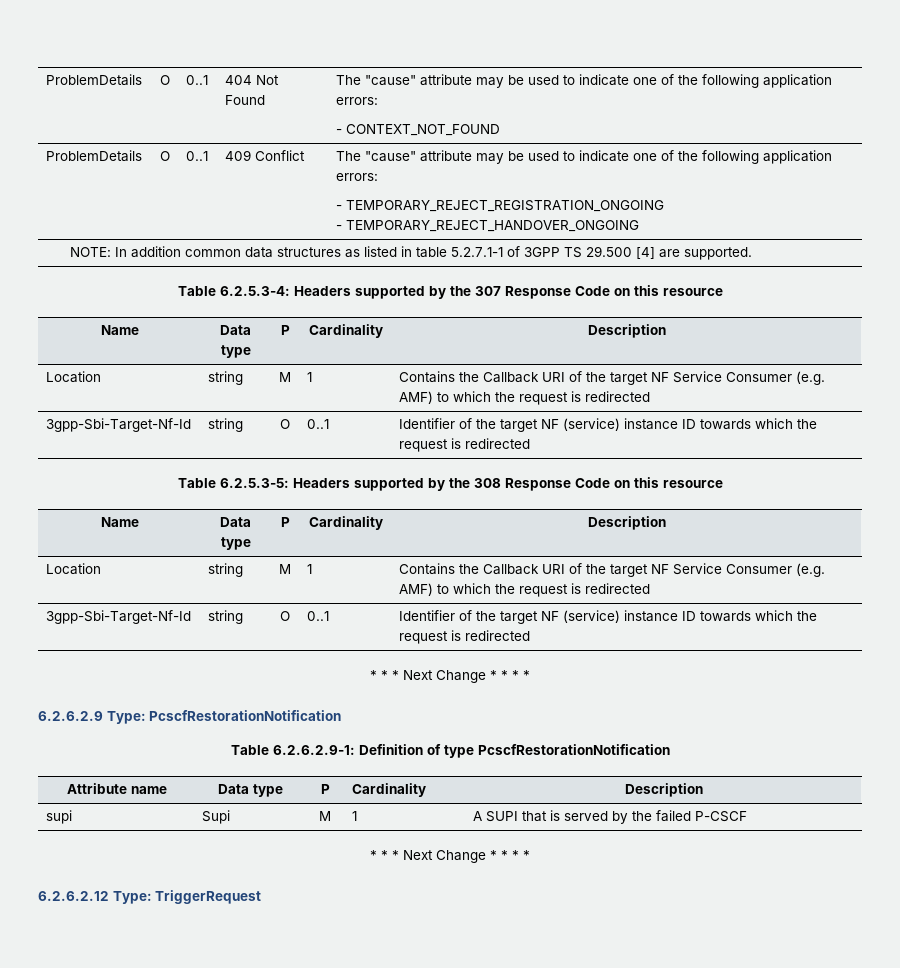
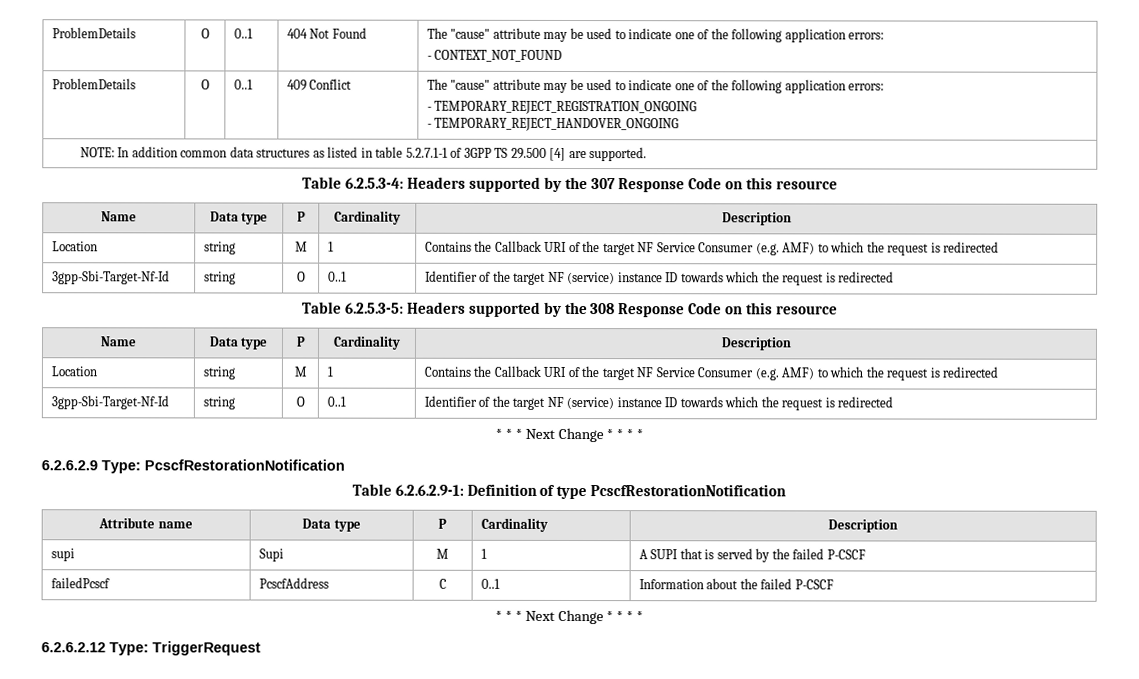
(748, 816) none -> [50,577,110,589] [258,577,329,589] [438,578,447,589] [480,578,500,589] [638,578,834,590] // failedPcscf | PcscfAddress | C | 0..1 | Information about the failed P-CSCF

